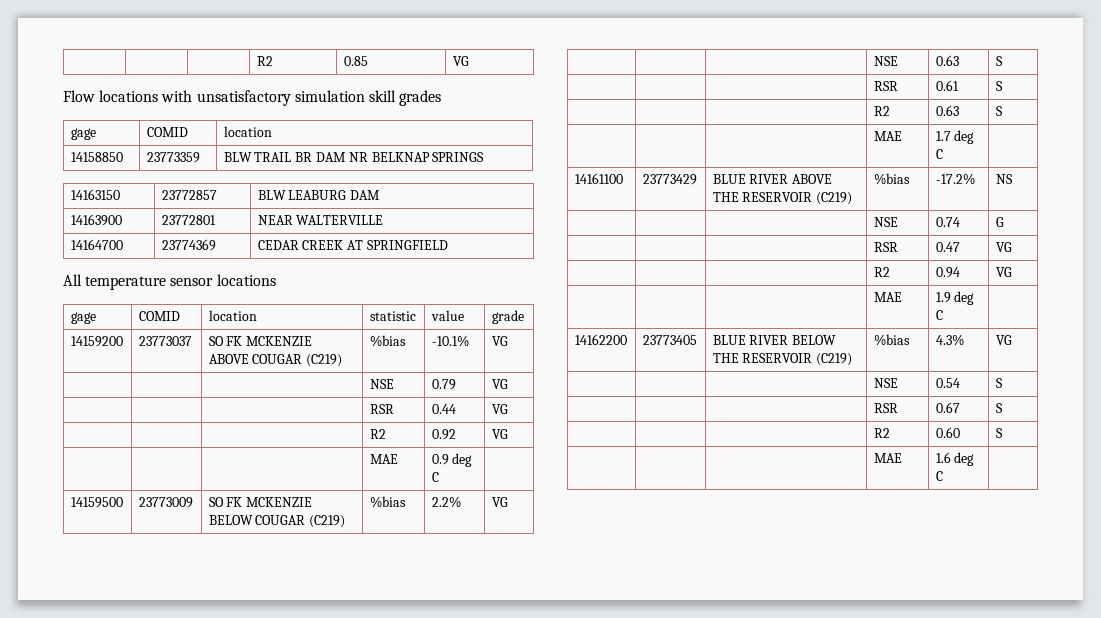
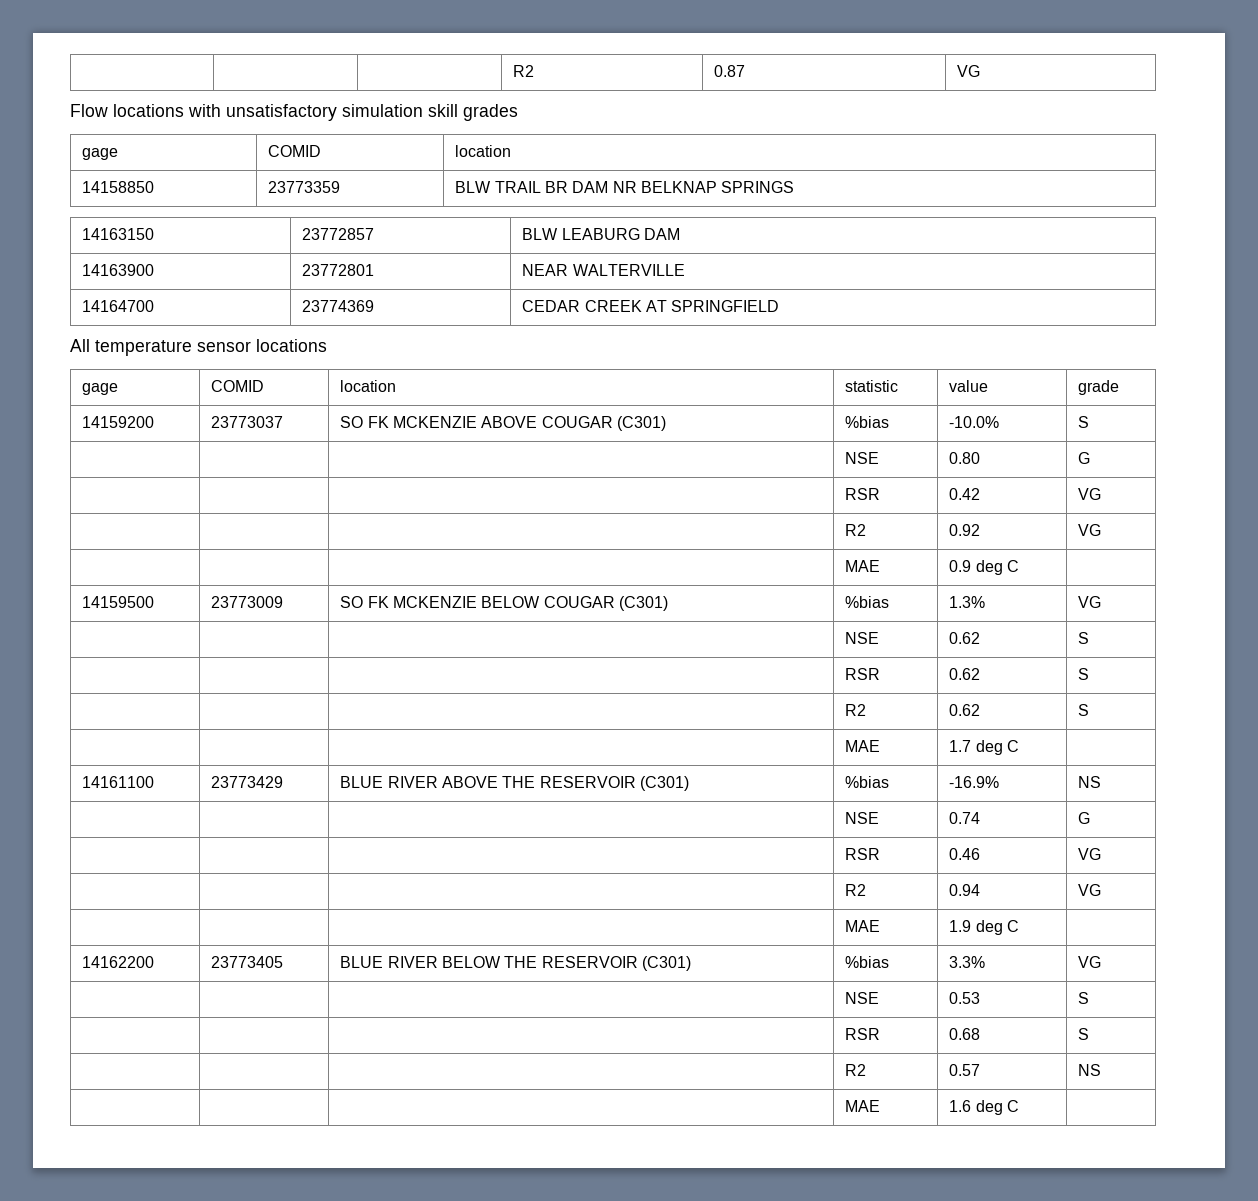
[256,56,273,66] [343,56,368,66] | | | R2 | 0.85 -> [513,65,535,77] [714,65,746,77] | | | R2 | 0.87
[306,354,343,367] [369,335,406,347] [431,335,469,347] [491,336,508,346] [369,379,394,389] [431,379,456,390] [491,379,508,389] [369,404,394,414] [431,404,456,414] (C219) | %bias | -10.1% | VG // | | | NSE | 0.79 | VG // | | | RSR | 0.44 -> [617,416,667,431] [845,416,890,428] [949,416,1000,428] [1078,416,1090,428] [845,452,880,464] [949,452,981,464] [1078,452,1091,464] [845,488,881,500] [949,488,981,500] (C301) | %bias | -10.0% | S // | | | NSE | 0.80 | G // | | | RSR | 0.42
[309,515,346,528] [369,496,406,508] [431,496,461,508] [491,497,508,507] [873,56,898,66] [935,55,959,66] [995,56,1003,66] [873,81,898,91] [935,80,959,91] [995,81,1003,91] [873,106,890,116] [935,105,959,116] (C219) | %bias | 2.2% | VG // | | | NSE | 0.63 | S // | | | RSR | 0.61 | S // | | | R2 | 0.63 -> [619,596,669,611] [845,596,890,608] [949,596,986,608] [1078,596,1102,608] [845,632,880,644] [949,632,981,644] [1078,632,1090,644] [845,668,881,680] [949,668,981,680] [1078,668,1090,680] [845,704,867,716] [949,704,981,716] (C301) | %bias | 1.3% | VG // | | | NSE | 0.62 | S // | | | RSR | 0.62 | S // | | | R2 | 0.62
[816,192,853,205] [873,173,910,185] [935,173,975,185] (C219) | %bias | -17.2% -> [640,776,690,791] [845,776,890,788] [949,776,1000,788] (C301) | %bias | -16.9%
[935,242,960,252] 0.47 -> [949,848,981,860] 0.46
[816,353,853,366] [873,334,910,346] [935,334,964,346] [995,335,1012,345] [873,378,898,388] [935,378,960,388] [995,378,1003,388] [873,403,898,413] [935,402,960,413] [995,403,1003,413] [873,428,890,438] [935,427,960,438] [995,428,1003,438] (C219) | %bias | 4.3% | VG // | | | NSE | 0.54 | S // | | | RSR | 0.67 | S // | | | R2 | 0.60 | S -> [642,956,692,971] [845,956,890,968] [949,956,986,968] [1078,956,1102,968] [845,992,880,1004] [949,992,981,1004] [1078,992,1090,1004] [845,1028,881,1040] [949,1028,981,1040] [1078,1028,1090,1040] [845,1064,867,1076] [949,1064,981,1076] [1078,1064,1102,1076] (C301) | %bias | 3.3% | VG // | | | NSE | 0.53 | S // | | | RSR | 0.68 | S // | | | R2 | 0.57 | NS

